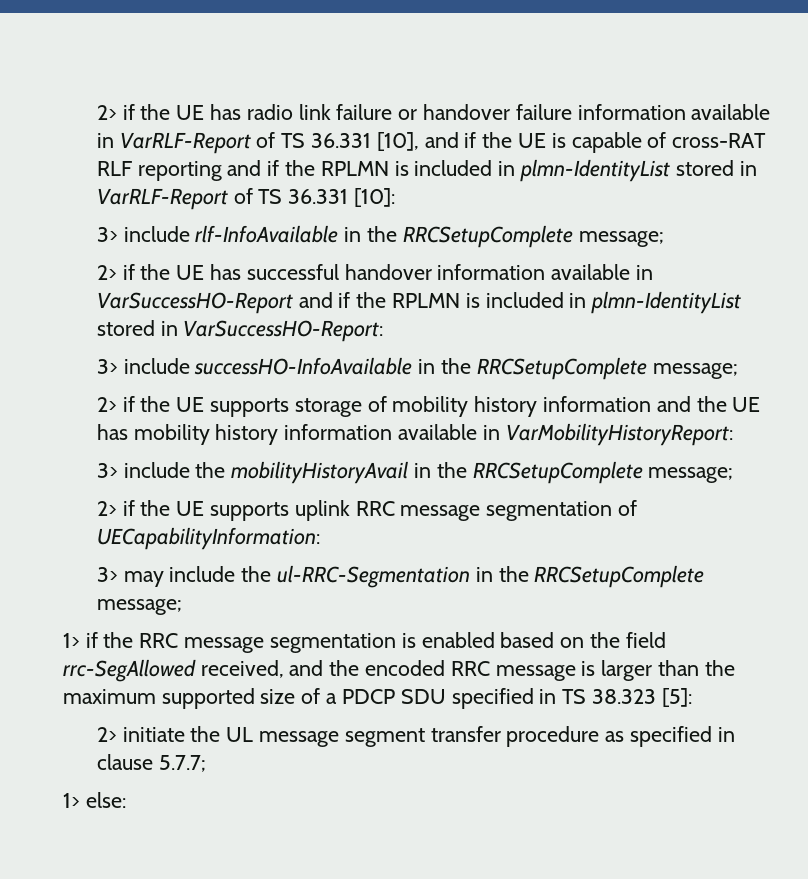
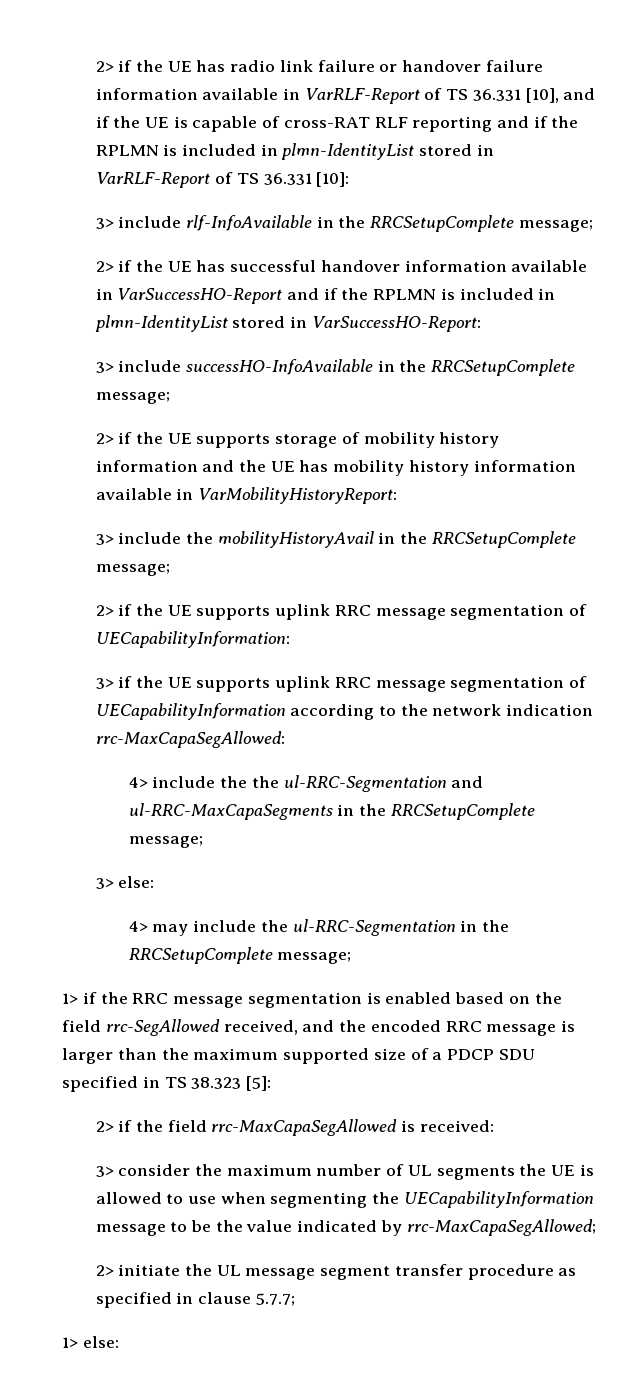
(118, 574) none -> [118,676,588,692] [95,703,594,720] [95,731,285,748] [128,775,484,792] [128,803,535,820] [128,836,203,848] [95,876,155,889] [128,921,148,932] if the UE supports uplink RRC message segmentation of UECapabilityInformation according to the network indication rrc-MaxCapaSegAllowed: // 4> include the the ul-RRC-Segmentation and ul-RRC-MaxCapaSegments in the RRCSetupComplete message; // 3> else: // 4>
(692, 697) none -> [95,1119,494,1136] [95,1164,594,1180] [95,1191,594,1208] [95,1219,596,1236] // 2> if the field rrc-MaxCapaSegAllowed is received: // 3> consider the maximum number of UL segments the UE is allowed to use when segmenting the UECapabilityInformation message to be the value indicated by rrc-MaxCapaSegAllowed;

